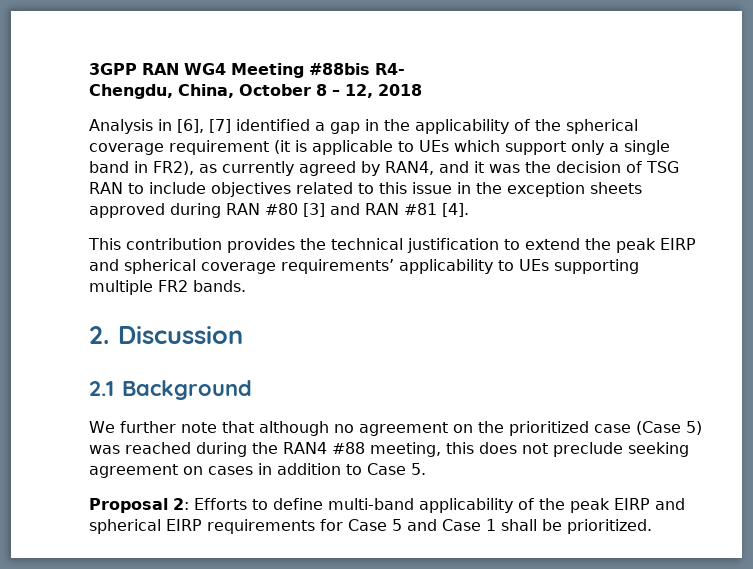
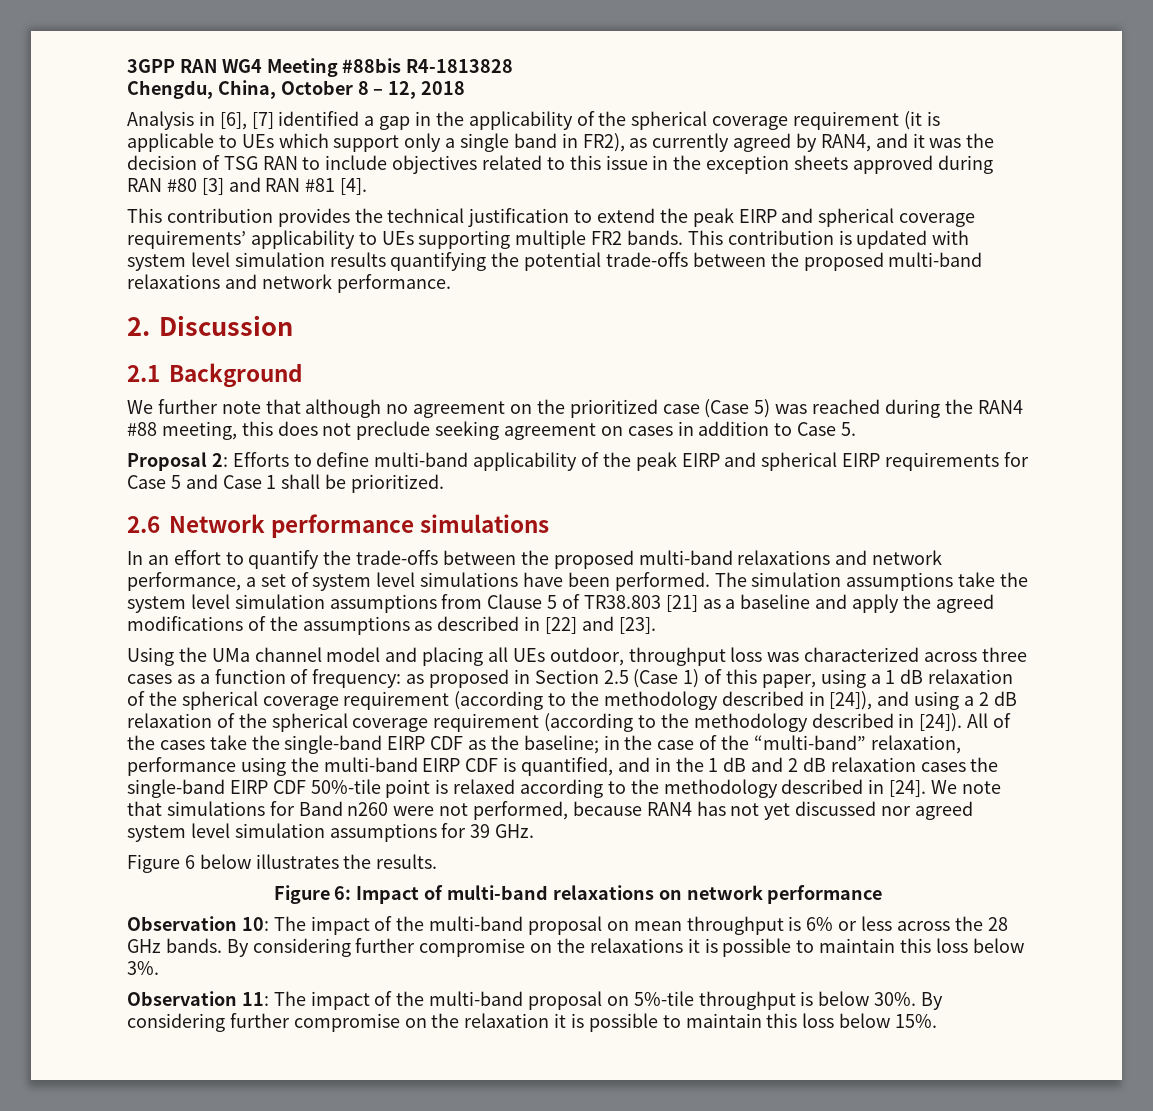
[375,63,405,75] R4- -> [406,59,514,73] R4-1813828
(246, 286) none -> [687,230,970,249] [127,252,983,271] [127,274,451,293] This contribution is updated with system level simulation results quantifying the potential trade-offs between the proposed multi-band relaxations and network performance.
(652, 526) none -> [127,514,550,538] [127,550,943,569] [127,572,1029,591] [127,594,994,613] [127,616,656,635] [127,647,1027,666] [127,669,1014,688] [127,691,1017,710] [127,713,1012,732] [127,735,961,754] [127,757,999,776] [127,779,1001,798] [127,801,973,820] [127,823,535,842] [127,854,438,873] [273,885,883,904] [127,916,1008,935] [127,938,1024,957] [127,961,159,975] [127,991,944,1010] [127,1013,938,1032] // 2.6 Network performance simulations // In an effort to quantify the trade-offs between the proposed multi-band relaxations and network performance, a set of system level simulations have been performed. The simulation assumptions take the system level simulation assumptions from Clause 5 of TR38.803 [21] as a baseline and apply the agreed modifications of the assumptions as described in [22] and [23]. // Using the UMa channel model and placing all UEs outdoor, throughput loss was characterized across three cases as a function of frequency: as proposed in Section 2.5 (Case 1) of this paper, using a 1 dB relaxation of the spherical coverage requirement (according to the methodology described in [24]), and using a 2 dB relaxation of the spherical coverage requirement (according to the methodology described in [24]). All of the cases take the single-band EIRP CDF as the baseline; in the case of the “multi-band” relaxation, performance using the multi-band EIRP CDF is quantified, and in the 1 dB and 2 dB relaxation cases the single-band EIRP CDF 50%-tile point is relaxed according to the methodology described in [24]. We note that simulations for Band n260 were not performed, because RAN4 has not yet discussed nor agreed system level simulation assumptions for 39 GHz. // Figure 6 below illustrates the results. // Figure 6: Impact of multi-band relaxations on network performance // Observation 10: The impact of the multi-band proposal on mean throughput is 6% or less across the 28 GHz bands. By considering further compromise on the relaxations it is possible to maintain this loss below 3%. // Observation 11: The impact of the multi-band proposal on 5%-tile throughput is below 30%. By considering further compromise on the relaxation it is possible to maintain this loss below 15%.

